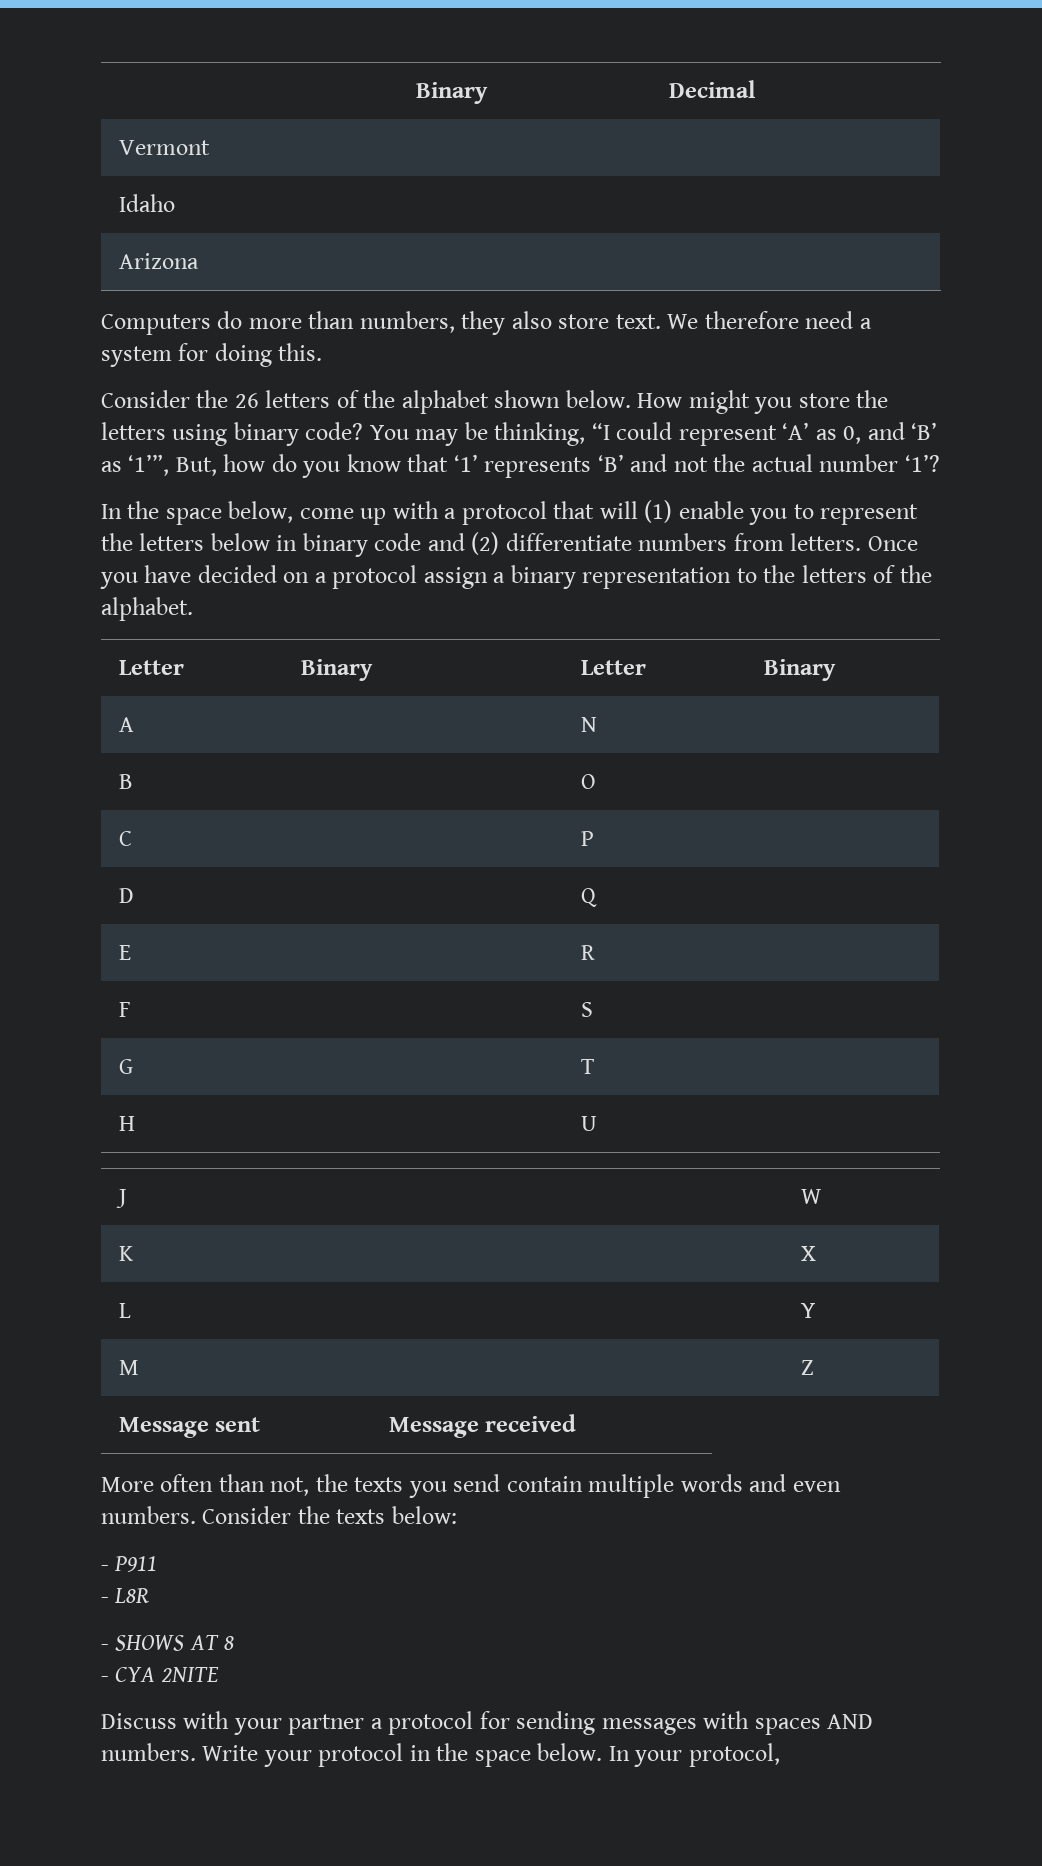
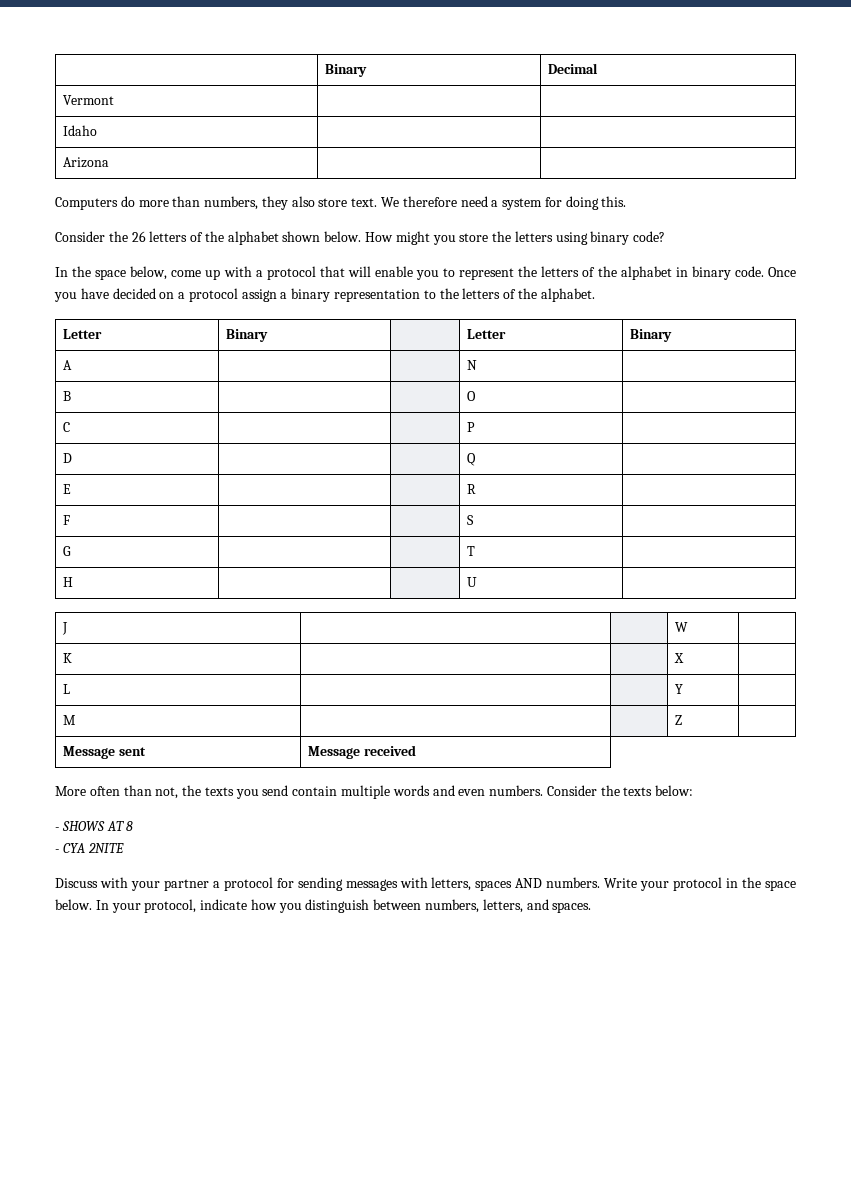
[369,422,938,446] [101,454,940,478] You may be thinking, “I could represent ‘A’ as 0, and ‘B’ as ‘1’”, But, how do you know that ‘1’ represents ‘B’ and not the actual number ‘1’? -> (666, 236) none
[644,500,673,523] (1) -> (371, 271) none
[210,532,862,557] below in binary code and (2) differentiate numbers from letters. -> [582,266,764,280] of the alphabet in binary code.
[101,1556,158,1572] [101,1588,150,1603] // - P911 // - L8R -> (694, 790) none
(750, 1720) none -> [431,877,472,891] letters,
(780, 1755) none -> [200,899,592,913] indicate how you distinguish between numbers, letters, and spaces.

